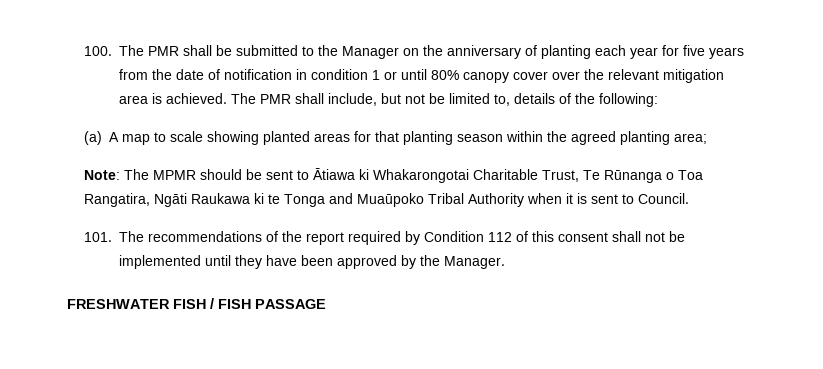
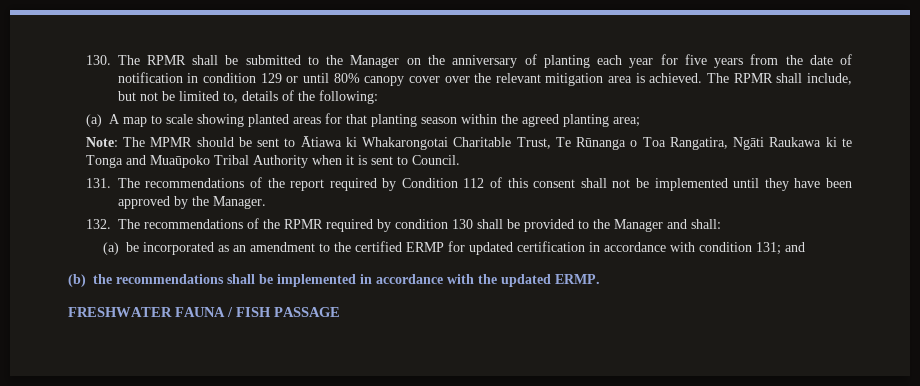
[83,45,179,56] 100. The PMR -> [85,55,186,65] 130. The RPMR
[371,70,380,80] 1 -> [260,73,282,83] 129
[259,94,291,104] PMR -> [733,73,773,83] RPMR
[83,232,112,242] 101. -> [85,178,111,188] 131.
(505, 262) none -> [85,218,721,232] [103,241,806,255] [68,274,600,287] // 132. The recommendations of the RPMR required by condition 130 shall be provided to the Manager and shall: // (a) be incorporated as an amendment to the certified ERMP for updated certification in accordance with condition 131; and // (b) the recommendations shall be implemented in accordance with the updated ERMP.
[173,299,206,309] FISH -> [175,307,225,317] FAUNA

